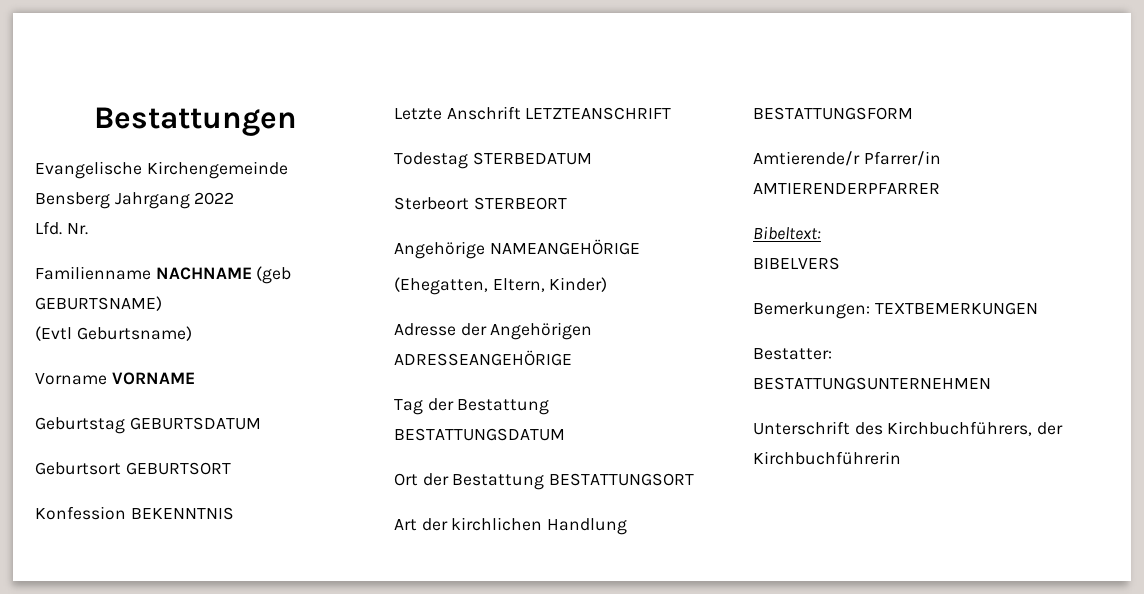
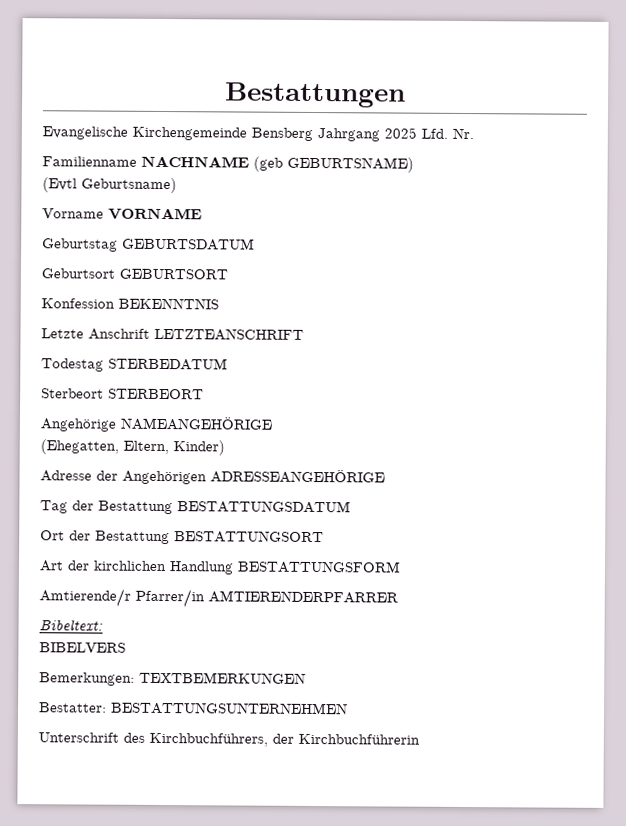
[194,192,235,205] 2022 // -> [384,127,417,139] 2025

